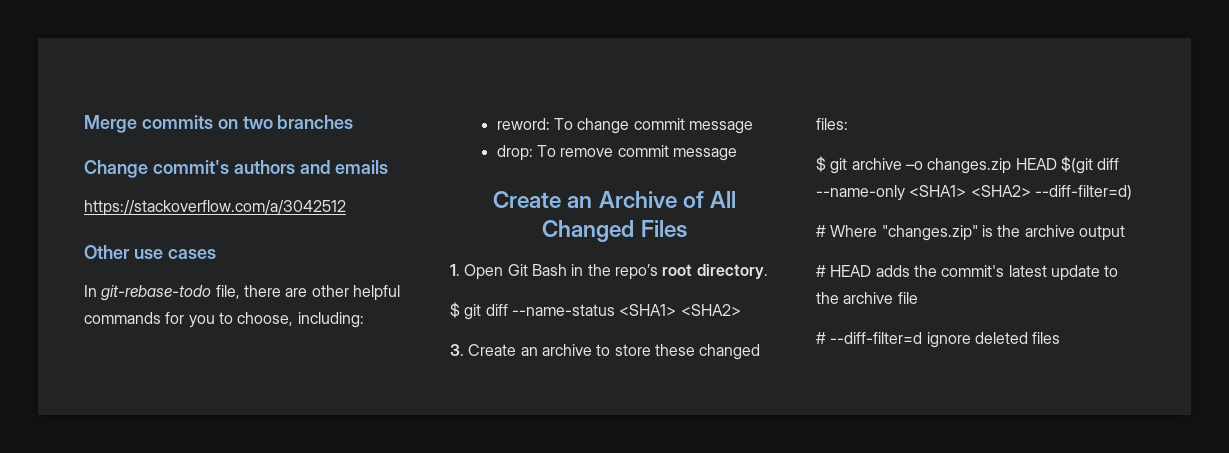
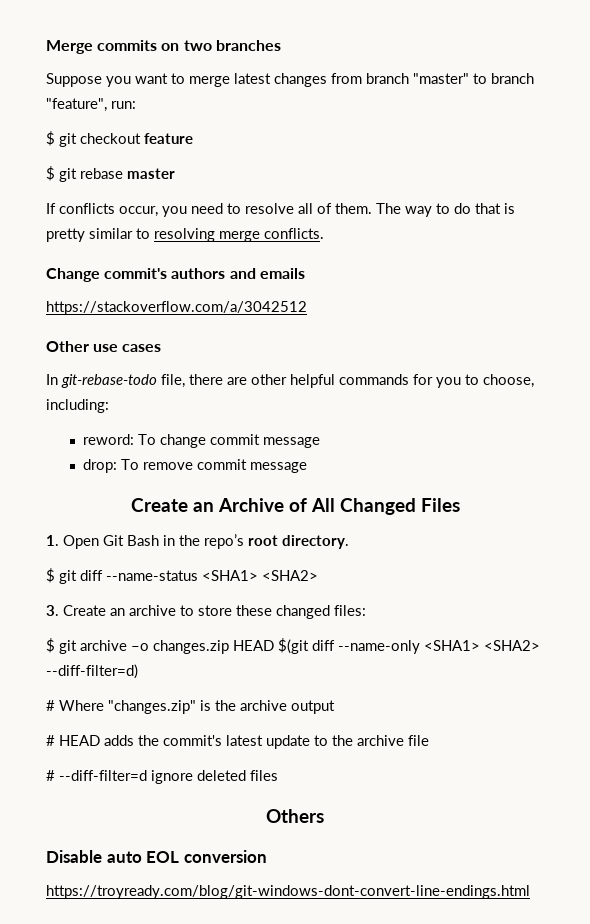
(354, 122) none -> [46,73,534,87] [46,98,136,112] [46,131,193,147] [46,166,175,182] [46,203,515,217] [46,228,324,242] // Suppose you want to merge latest changes from branch "master" to branch "feature", run: // $ git checkout feature // $ git rebase master // If conflicts occur, you need to resolve all of them. The way to do that is pretty similar to resolving merge conflicts.
(1061, 338) none -> [266,809,324,823] [46,850,267,863] [46,885,530,899] // Others // Disable auto EOL conversion // https://troyready.com/blog/git-windows-dont-convert-line-endings.html

